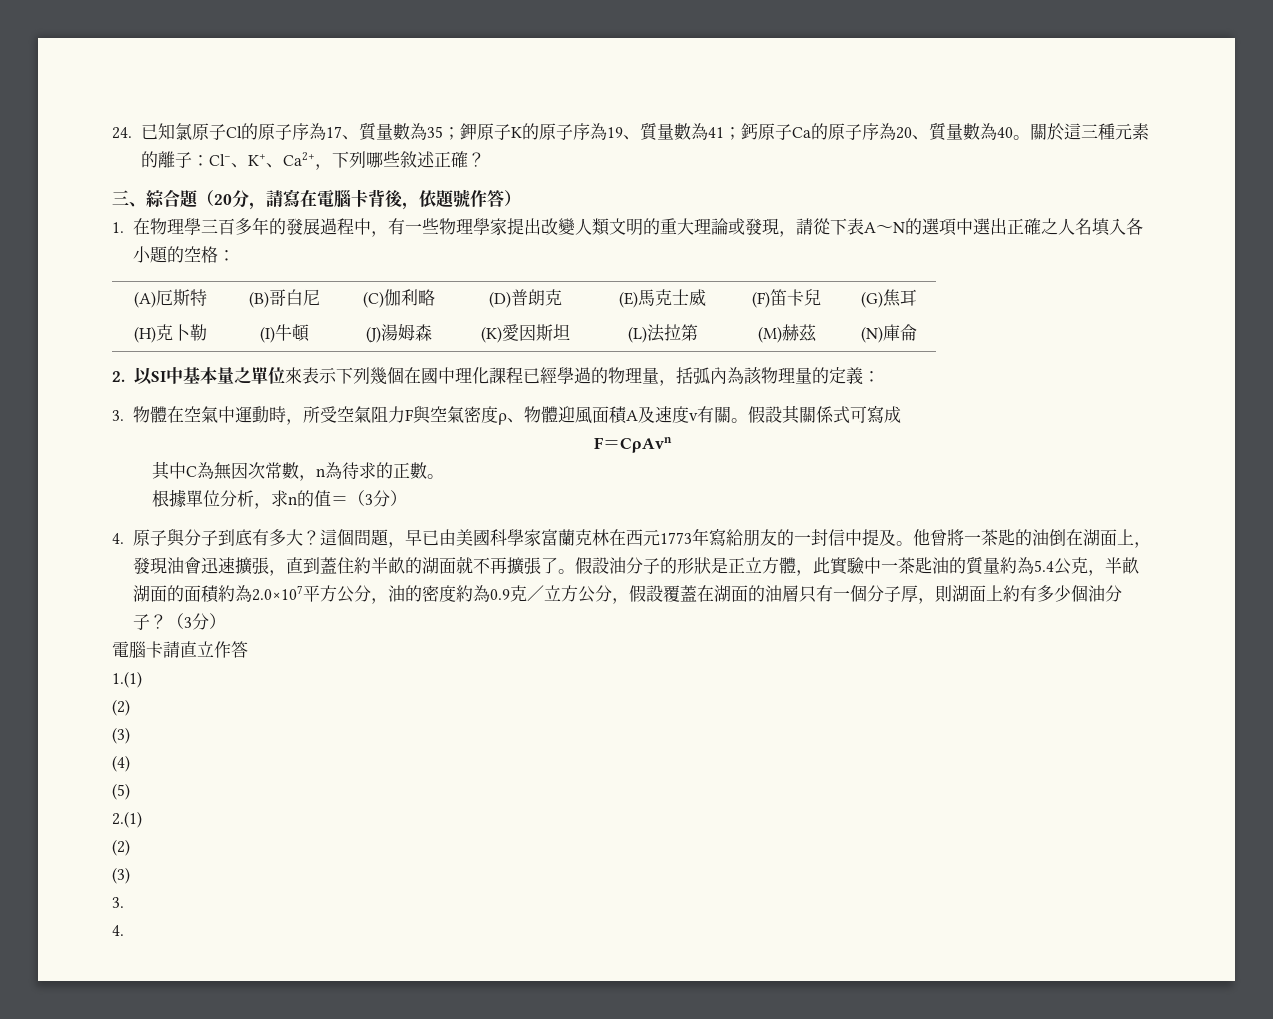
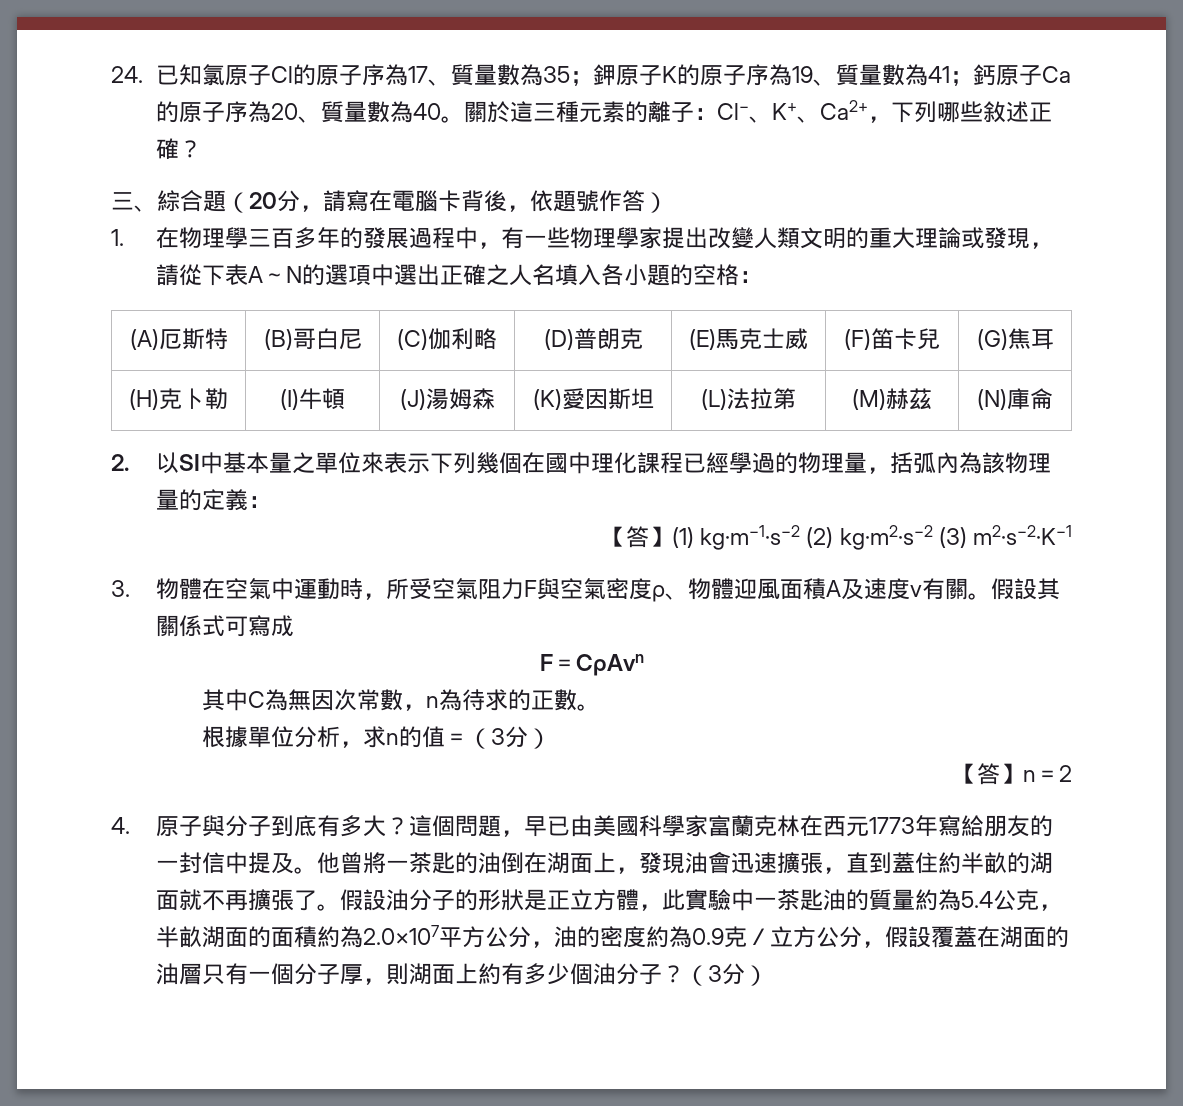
(880, 376) none -> [602,525,1073,550] // 【答】(1) kg‧m−1‧s−2 (2) kg‧m2‧s−2 (3) m2‧s−2‧K−1
(407, 498) none -> [954,763,1072,785] // 【答】n＝2
[112,641,248,658] [112,671,142,688] [112,699,130,716] [112,727,130,744] [112,755,130,772] [112,783,130,800] [112,811,142,828] [112,839,130,856] [112,867,130,884] [112,897,124,908] [112,925,124,936] // 電腦卡請直立作答 // 1.(1) // (2) // (3) // (4) // (5) // 2.(1) // (2) // (3) // 3. // 4. -> (769, 975) none

